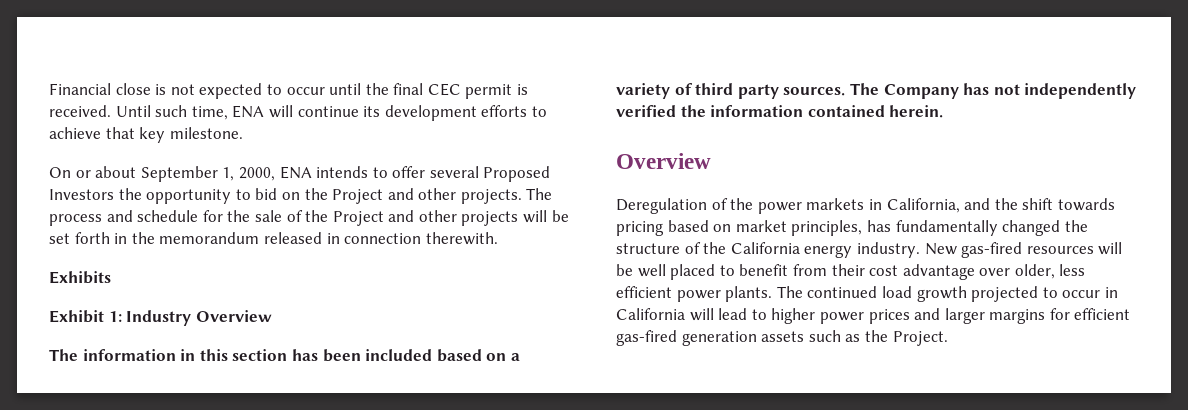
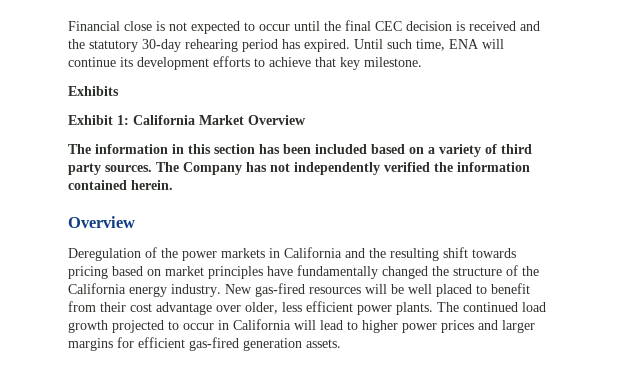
[465,84,529,99] [49,105,111,117] permit is received. -> [406,21,540,31] [68,39,350,52] decision is received and the statutory 30-day rehearing period has expired.
[49,166,551,182] [49,188,553,204] [49,210,569,226] [49,232,498,245] // On or about September 1, 2000, ENA intends to offer several Proposed Investors the opportunity to bid on the Project and other projects. The process and schedule for the sale of the Project and other projects will be set forth in the memorandum released in connection therewith. -> (422, 62) none
[126,310,192,326] Industry -> [133,115,244,125] California Market
[886,198,1018,213] California, and the -> [284,247,439,261] California and the resulting
[791,220,891,236] principles, has -> [208,266,293,279] principles have
[761,330,948,346] assets such as the Project. -> [306,339,341,348] assets.

